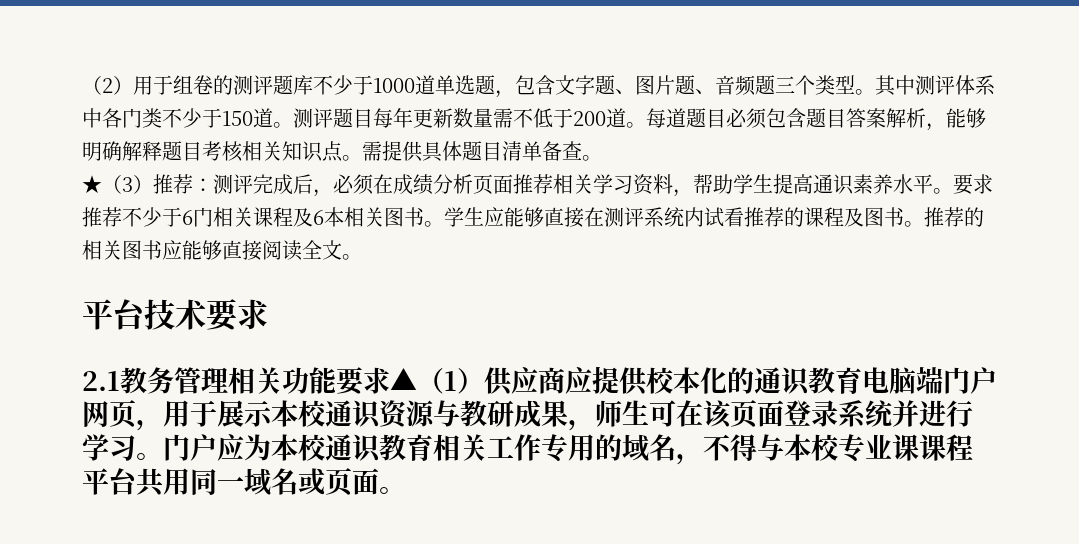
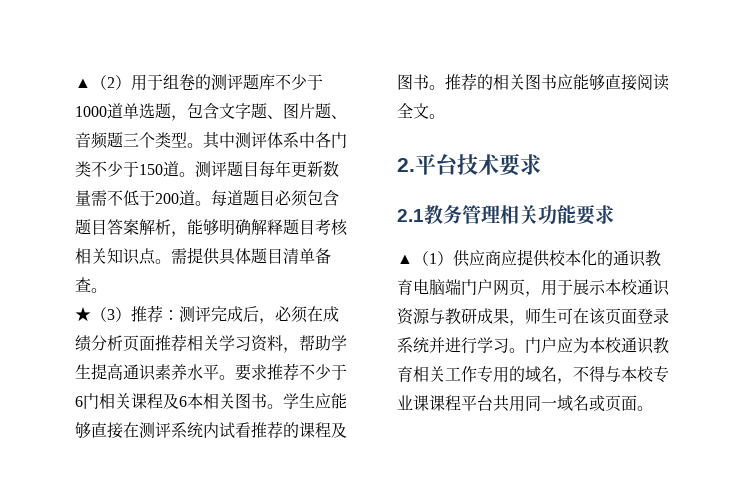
(82, 85) none -> [75,78,91,88] ▲
(362, 257) none -> [397,158,415,172] 2.
(390, 380) none -> (614, 214) //

